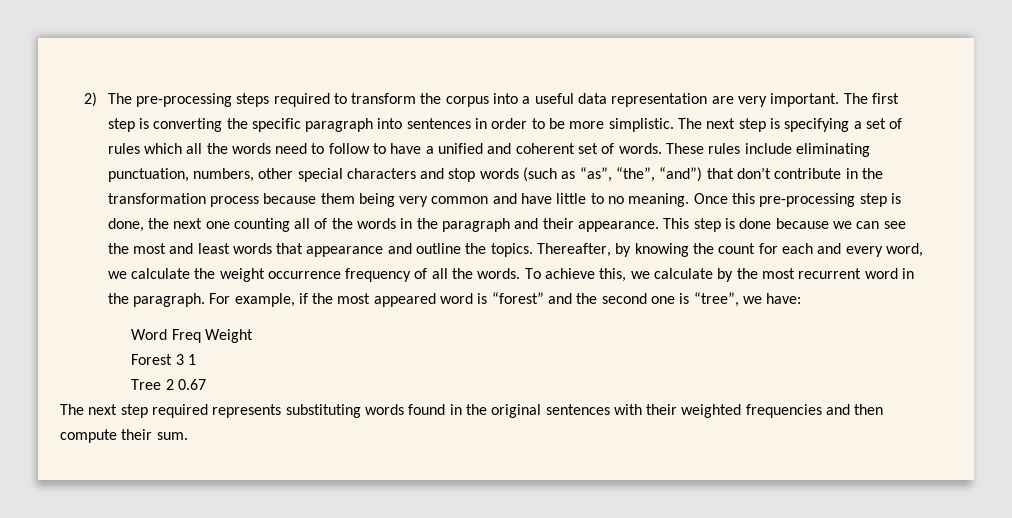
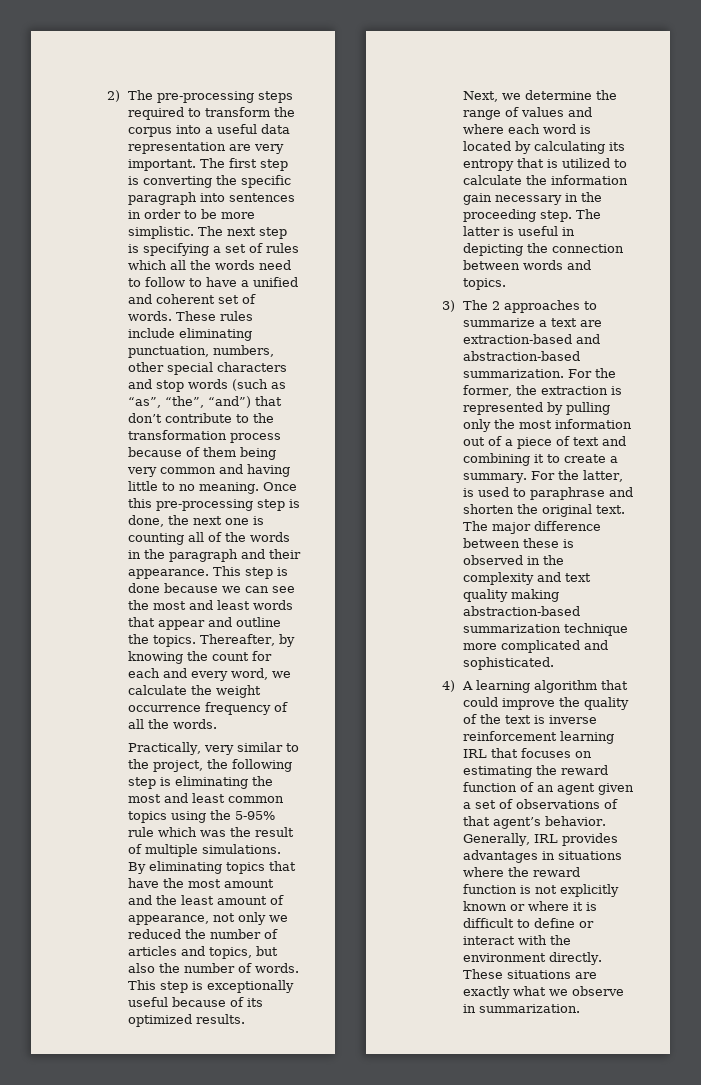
[845,168,858,179] in -> [236,414,250,423] to
(317, 198) none -> [186,447,201,457] of
[521,193,553,204] have -> [247,464,291,477] having
(230, 225) none -> [253,516,265,525] is
[306,246,384,257] appearance -> [158,620,206,630] appear
[524,268,914,282] [107,292,802,307] [131,329,253,343] [131,354,196,365] [131,379,206,390] [60,404,884,418] [60,429,188,443] To achieve this, we calculate by the most recurrent word in the paragraph. For example, if the most appeared word is “forest” and the second one is “tree”, we have: // Word Freq Weight // Forest 3 1 // Tree 2 0.67 // The next step required represents substituting words found in the original sentences with their weighted frequencies and then compute their sum. -> [128,742,300,755] [128,759,293,772] [128,776,274,789] [128,793,285,803] [128,810,276,823] [128,827,295,837] [128,844,282,857] [128,861,297,874] [128,878,275,888] [128,895,285,905] [128,912,289,925] [128,929,279,939] [128,946,279,959] [128,963,300,973] [128,980,295,993] [128,997,264,1007] [128,1014,246,1027] [463,90,618,102] [463,107,593,120] [463,124,592,134] [463,141,626,154] [463,158,628,171] [463,175,629,185] [463,192,603,205] [463,209,602,222] [463,226,576,236] [463,243,625,256] [463,260,592,270] [463,278,507,290] [442,300,598,313] [463,318,603,327] [463,334,601,344] [463,351,581,361] [463,368,617,378] [463,385,623,397] [463,402,611,415] [463,419,633,432] [463,436,627,449] [463,453,619,466] [463,470,624,483] [463,487,634,500] [463,504,626,517] [463,521,602,534] [463,538,575,548] [463,555,565,565] [463,572,592,585] [463,589,560,602] [463,606,581,616] [463,623,629,636] [463,640,609,653] [463,657,555,670] [442,680,629,693] [463,697,630,710] [463,714,598,724] [463,731,615,744] [463,748,593,758] [463,765,609,778] [463,782,635,795] [463,799,619,809] [463,816,607,829] [463,833,619,846] [463,850,623,863] [463,867,581,877] [463,884,620,897] [463,901,598,911] [463,918,595,928] [463,935,572,945] [463,952,603,965] [463,969,598,979] [463,986,625,999] [463,1004,581,1013] // Practically, very similar to the project, the following step is eliminating the most and least common topics using the 5-95% rule which was the result of multiple simulations. By eliminating topics that have the most amount and the least amount of appearance, not only we reduced the number of articles and topics, but also the number of words. This step is exceptionally useful because of its optimized results. // Next, we determine the range of values and where each word is located by calculating its entropy that is utilized to calculate the information gain necessary in the proceeding step. The latter is useful in depicting the connection between words and topics. // 3) The 2 approaches to summarize a text are extraction-based and abstraction-based summarization. For the former, the extraction is represented by pulling only the most information out of a piece of text and combining it to create a summary. For the latter, is used to paraphrase and shorten the original text. The major difference between these is observed in the complexity and text quality making abstraction-based summarization technique more complicated and sophisticated. // 4) A learning algorithm that could improve the quality of the text is inverse reinforcement learning IRL that focuses on estimating the reward function of an agent given a set of observations of that agent’s behavior. Generally, IRL provides advantages in situations where the reward function is not explicitly known or where it is difficult to define or interact with the environment directly. These situations are exactly what we observe in summarization.

